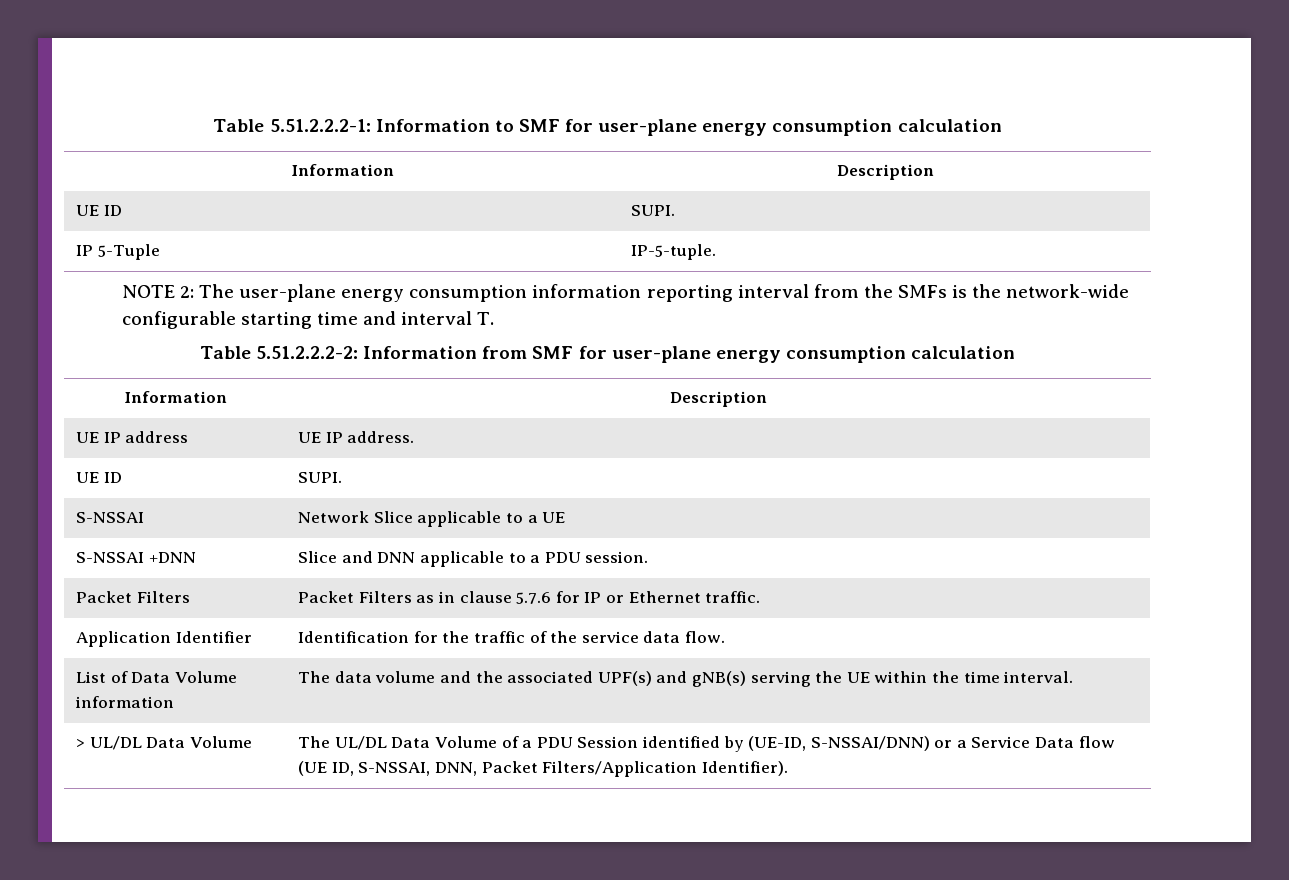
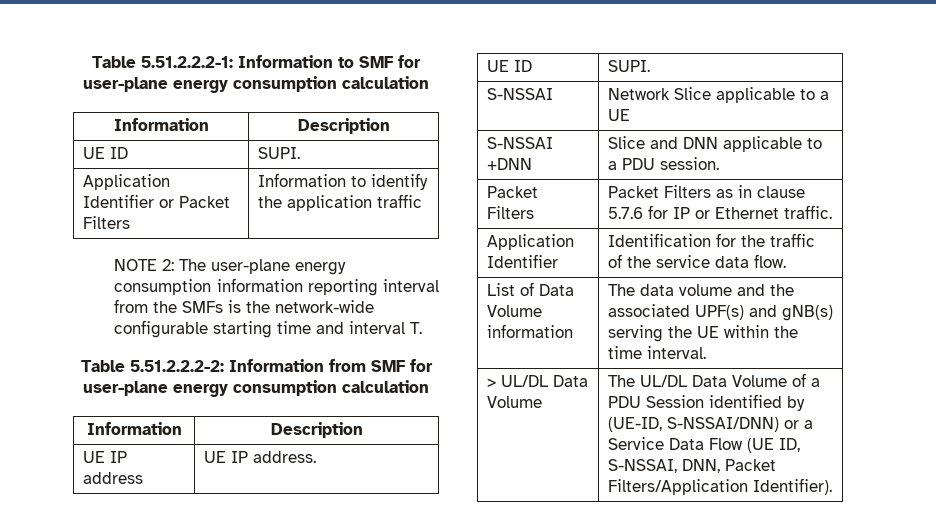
[76,244,160,260] [631,244,717,260] IP 5-Tuple | IP-5-tuple. -> [82,174,170,190] [82,194,230,208] [82,216,130,229] [257,173,428,190] [257,194,422,211] Application Identifier or Packet Filters | Information to identify the application traffic
[1078,736,1115,748] flow -> [708,438,743,450] Flow

